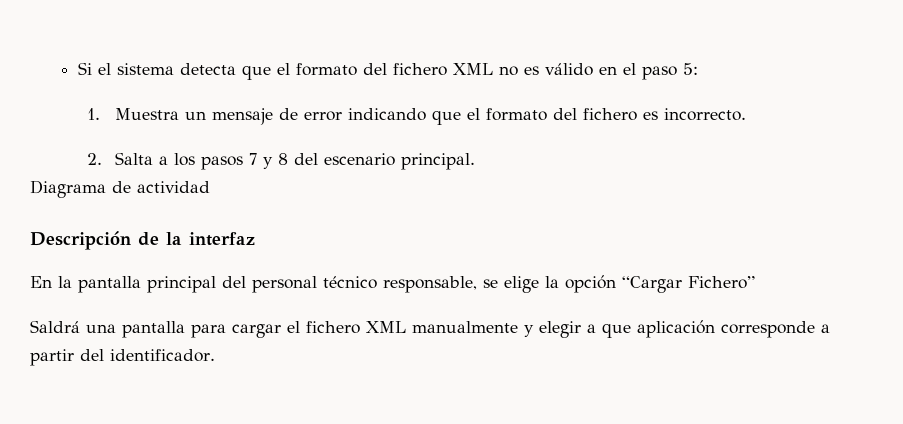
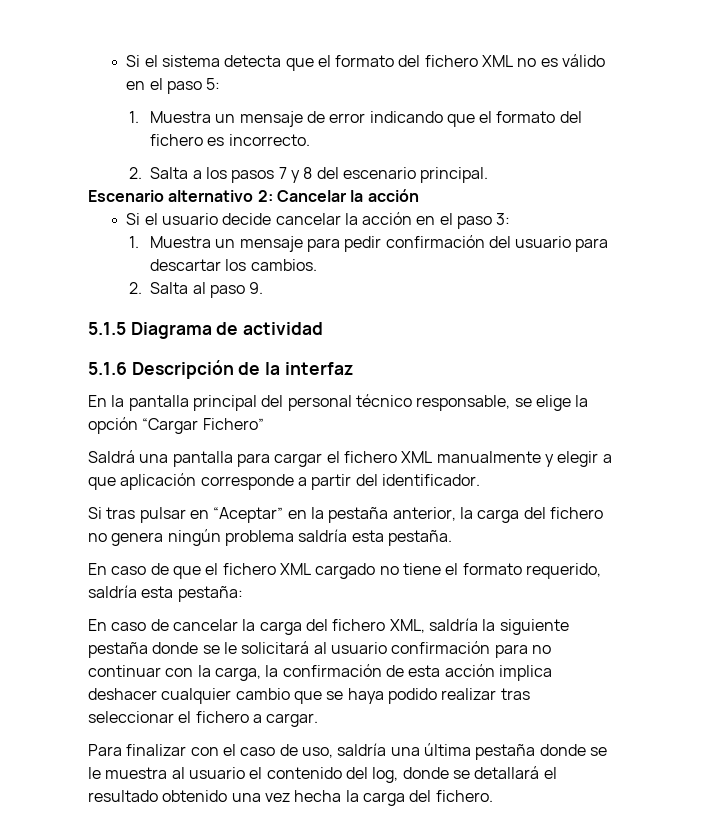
(476, 161) none -> [88,189,419,202] [126,212,511,229] [129,235,609,252] [149,259,317,271] [129,282,264,298] [88,322,126,335] Escenario alternativo 2: Cancelar la acción // Si el usuario decide cancelar la acción en el paso 3: // 1. Muestra un mensaje para pedir confirmación del usuario para descartar los cambios. // 2. Salta al paso 9. // 5.1.5
(210, 187) none -> [88,362,127,375] 5.1.6
(215, 355) none -> [88,507,603,523] [88,529,452,546] [88,563,601,579] [88,585,243,602] [88,618,569,635] [88,641,551,658] [88,664,552,681] [88,688,530,704] [88,711,319,727] [88,743,607,760] [88,766,557,783] [88,790,493,806] // Si tras pulsar en “Aceptar” en la pestaña anterior, la carga del fichero no genera ningún problema saldría esta pestaña. // En caso de que el fichero XML cargado no tiene el formato requerido, saldría esta pestaña: // En caso de cancelar la carga del fichero XML, saldría la siguiente pestaña donde se le solicitará al usuario confirmación para no continuar con la carga, la confirmación de esta acción implica deshacer cualquier cambio que se haya podido realizar tras seleccionar el fichero a cargar. // Para finalizar con el caso de uso, saldría una última pestaña donde se le muestra al usuario el contenido del log, donde se detallará el resultado obtenido una vez hecha la carga del fichero.

